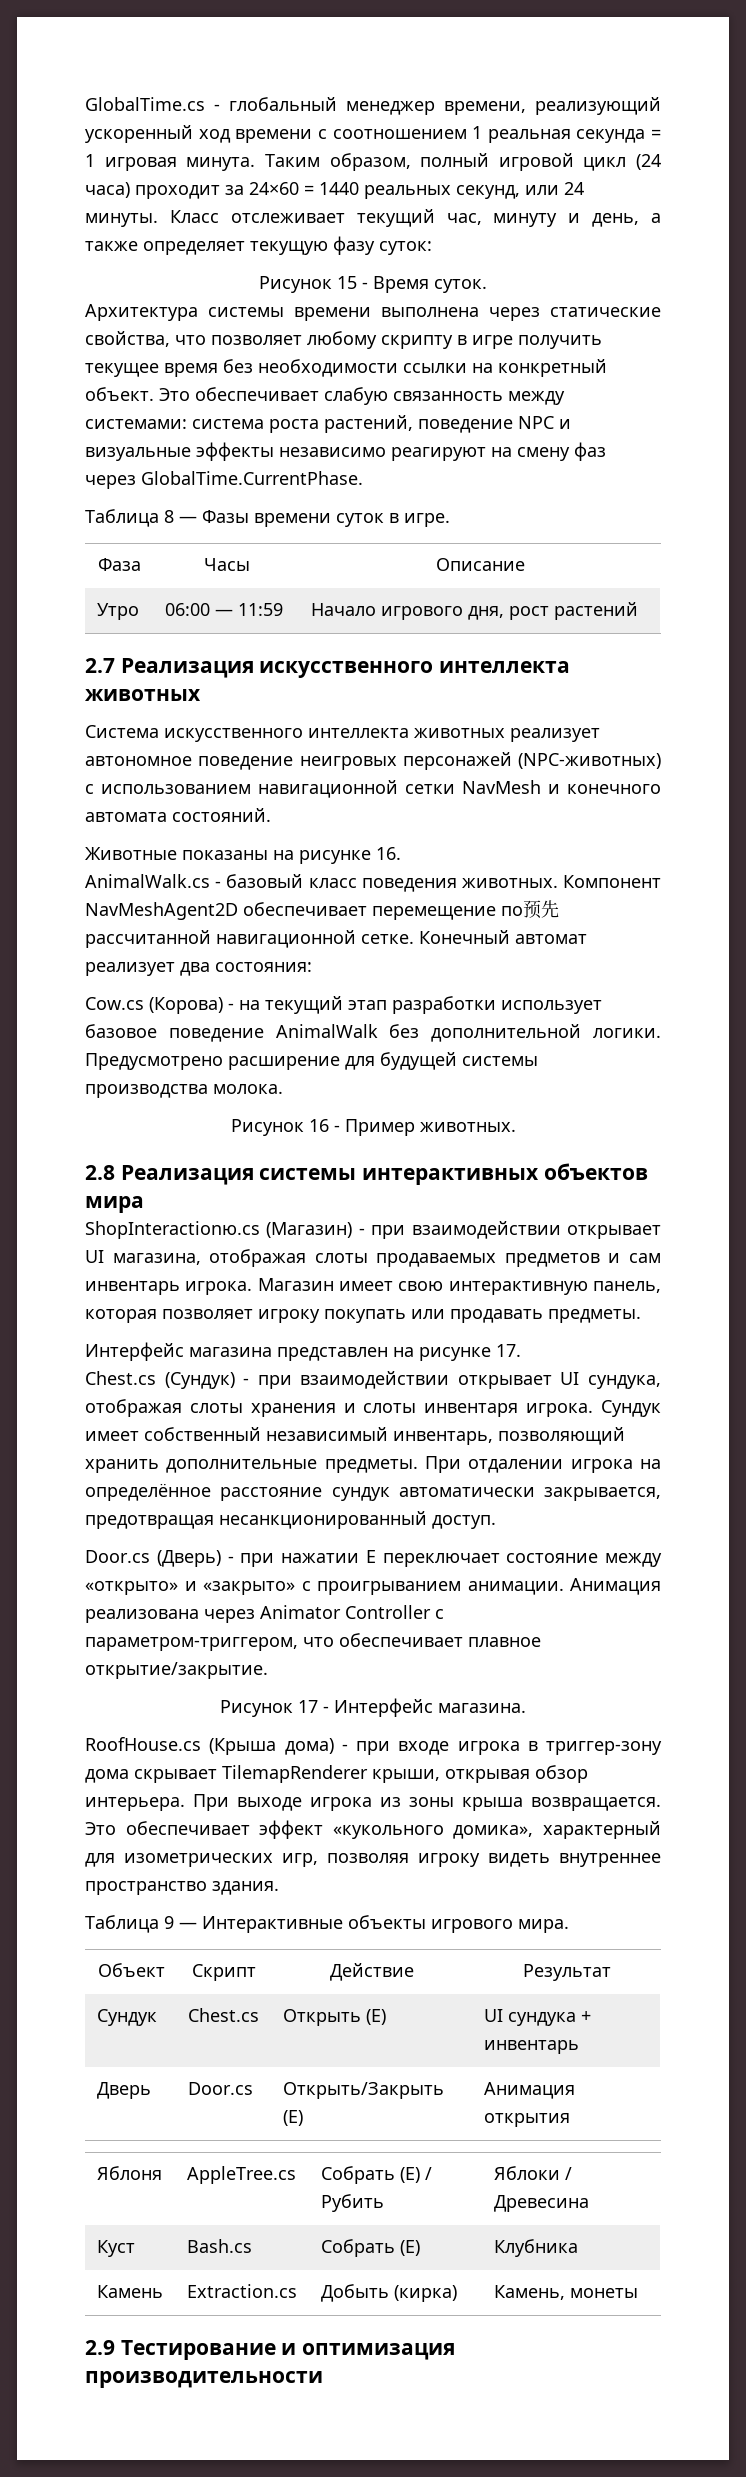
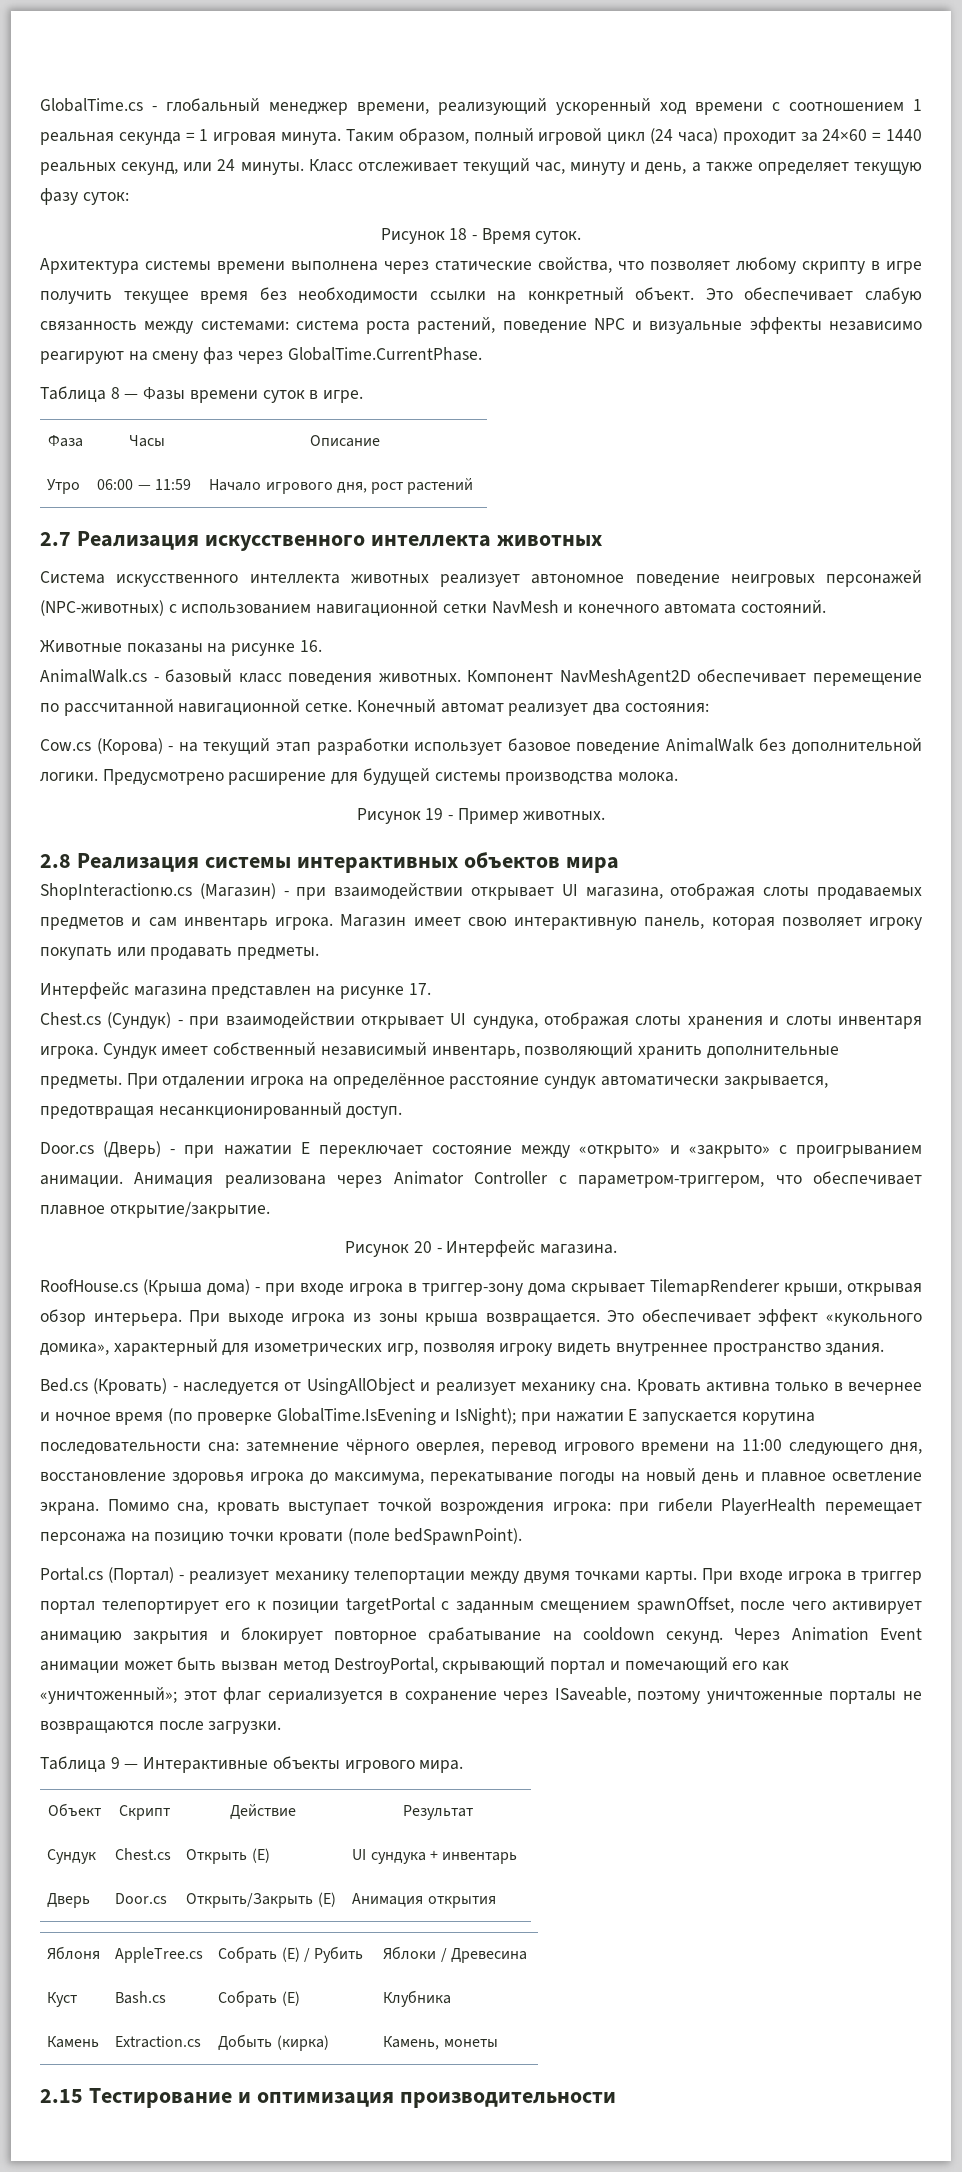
[337,276,357,289] 15 -> [449,228,468,240] 18
[523,900,559,919] 预先 -> (59, 707) none
[308,1119,329,1132] 16 -> [425,808,444,820] 19
[298,1700,318,1713] 17 -> [413,1241,432,1253] 20
(279, 1888) none -> [40,1378,923,1395] [40,1408,815,1425] [40,1439,923,1455] [40,1468,922,1485] [40,1498,922,1515] [40,1528,523,1545] [40,1567,922,1584] [40,1597,922,1614] [40,1627,922,1644] [40,1657,789,1674] [40,1687,922,1704] [40,1721,282,1734] // Bed.cs (Кровать) - наследуется от UsingAllObject и реализует механику сна. Кровать активна только в вечернее и ночное время (по проверке GlobalTime.IsEvening и IsNight); при нажатии E запускается корутина последовательности сна: затемнение чёрного оверлея, перевод игрового времени на 11:00 следующего дня, восстановление здоровья игрока до максимума, перекатывание погоды на новый день и плавное осветление экрана. Помимо сна, кровать выступает точкой возрождения игрока: при гибели PlayerHealth перемещает персонажа на позицию точки кровати (поле bedSpawnPoint). // Portal.cs (Портал) - реализует механику телепортации между двумя точками карты. При входе игрока в триггер портал телепортирует его к позиции targetPortal с заданным смещением spawnOffset, после чего активирует анимацию закрытия и блокирует повторное срабатывание на cooldown секунд. Через Animation Event анимации может быть вызван метод DestroyPortal, скрывающий портал и помечающий его как «уничтоженный»; этот флаг сериализуется в сохранение через ISaveable, поэтому уничтоженные порталы не возвращаются после загрузки.
[85,2340,115,2355] 2.9 -> [40,2089,83,2103] 2.15

